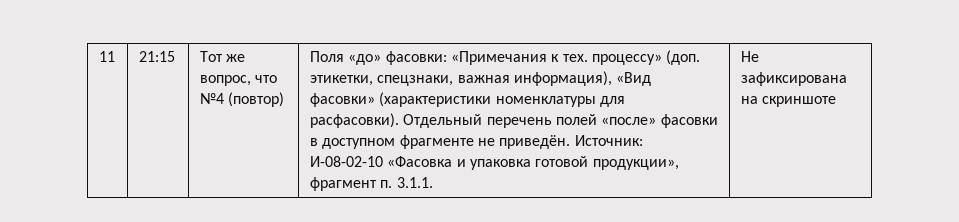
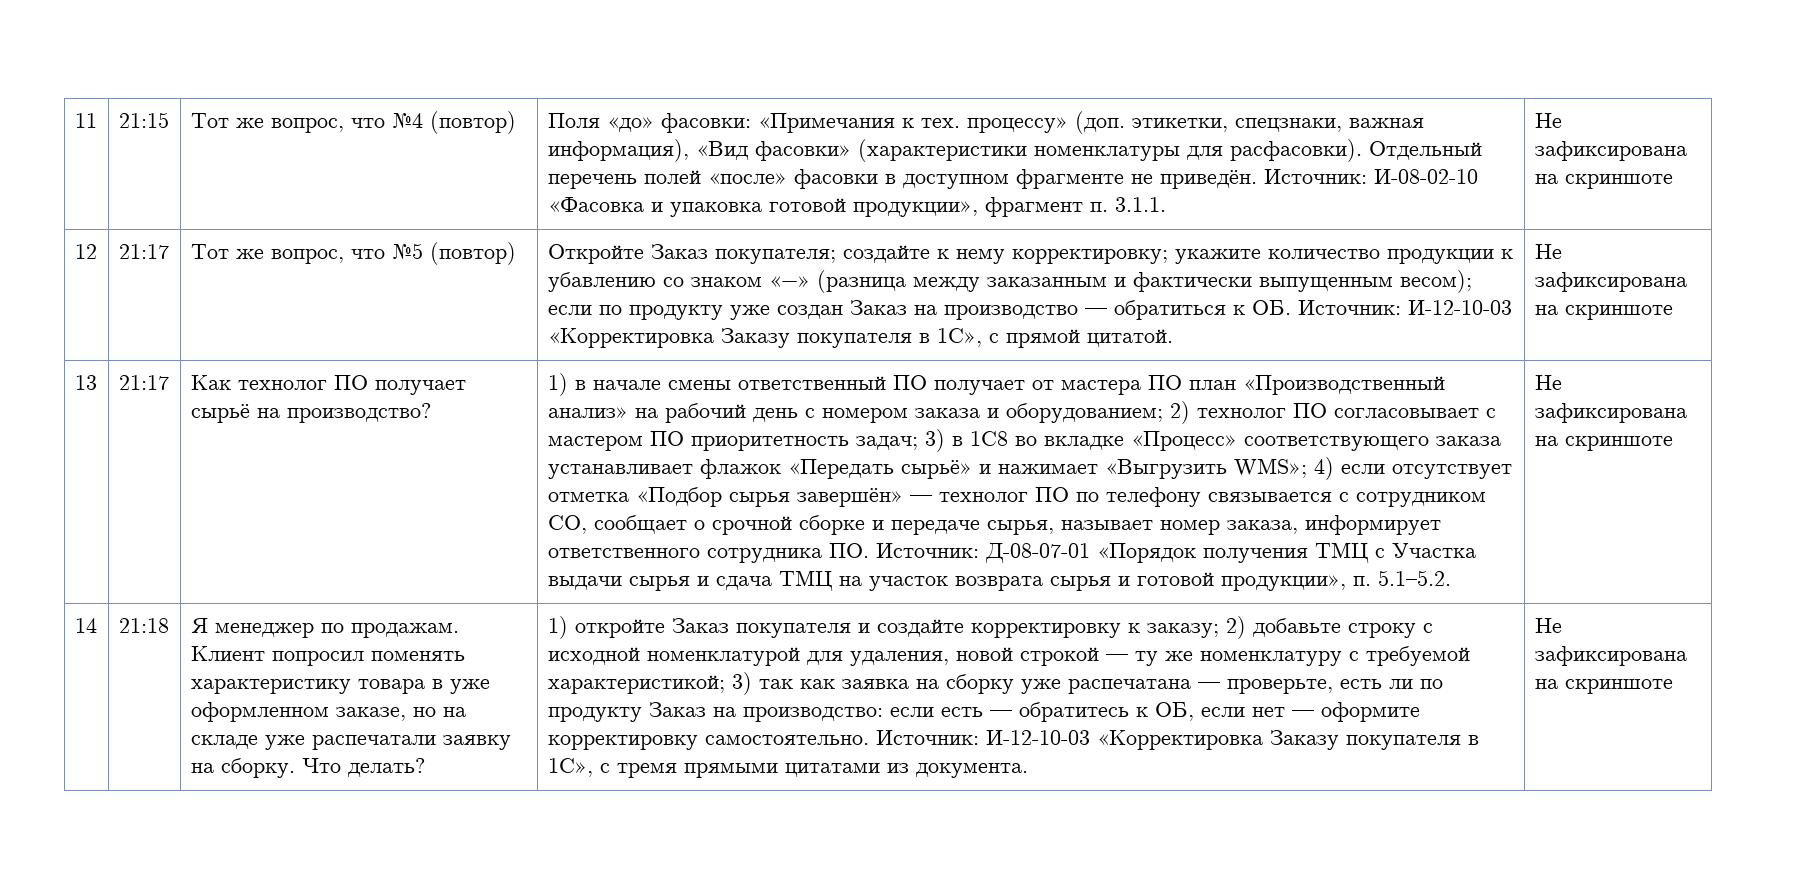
(837, 101) none -> [74,244,97,259] [118,244,169,259] [190,242,516,265] [547,244,1513,264] [547,270,1472,293] [547,300,1512,320] [547,328,1173,348] [1534,244,1562,259] [1534,272,1687,292] [1534,305,1673,320] [74,375,97,390] [118,375,169,390] [190,375,466,395] [190,403,431,423] [547,373,1445,396] [547,401,1496,424] [547,429,1501,452] [547,457,1512,480] [547,487,1486,507] [547,515,1441,535] [547,542,1476,563] [547,570,1451,591] [1534,375,1562,390] [1534,403,1687,423] [1534,436,1673,451] [74,618,97,633] [118,618,169,633] [190,618,459,638] [190,646,465,666] [190,679,490,694] [190,702,466,722] [190,735,511,750] [190,758,425,778] [547,616,1433,639] [547,646,1470,666] [547,672,1443,695] [547,702,1420,722] [547,730,1479,750] [547,758,1028,778] [1534,618,1562,633] [1534,646,1687,666] [1534,679,1673,694] // 12 | 21:17 | Тот же вопрос, что №5 (повтор) | Откройте Заказ покупателя; создайте к нему корректировку; укажите количество продукции к убавлению со знаком «−» (разница между заказанным и фактически выпущенным весом); если по продукту уже создан Заказ на производство — обратиться к ОБ. Источник: И-12-10-03 «Корректировка Заказу покупателя в 1С», с прямой цитатой. | Не зафиксирована на скриншоте // 13 | 21:17 | Как технолог ПО получает сырьё на производство? | 1) в начале смены ответственный ПО получает от мастера ПО план «Производственный анализ» на рабочий день с номером заказа и оборудованием; 2) технолог ПО согласовывает с мастером ПО приоритетность задач; 3) в 1С8 во вкладке «Процесс» соответствующего заказа устанавливает флажок «Передать сырьё» и нажимает «Выгрузить WMS»; 4) если отсутствует отметка «Подбор сырья завершён» — технолог ПО по телефону связывается с сотрудником СО, сообщает о срочной сборке и передаче сырья, называет номер заказа, информирует ответственного сотрудника ПО. Источник: Д-08-07-01 «Порядок получения ТМЦ с Участка выдачи сырья и сдача ТМЦ на участок возврата сырья и готовой продукции», п. 5.1–5.2. | Не зафиксирована на скриншоте // 14 | 21:18 | Я менеджер по продажам. Клиент попросил поменять характеристику товара в уже оформленном заказе, но на складе уже распечатали заявку на сборку. Что делать? | 1) откройте Заказ покупателя и создайте корректировку к заказу; 2) добавьте строку с исходной номенклатурой для удаления, новой строкой — ту же номенклатуру с требуемой характеристикой; 3) так как заявка на сборку уже распечатана — проверьте, есть ли по продукту Заказ на производство: если есть — обратитесь к ОБ, если нет — оформите корректировку самостоятельно. Источник: И-12-10-03 «Корректировка Заказу покупателя в 1С», с тремя прямыми цитатами из документа. | Не зафиксирована на скриншоте

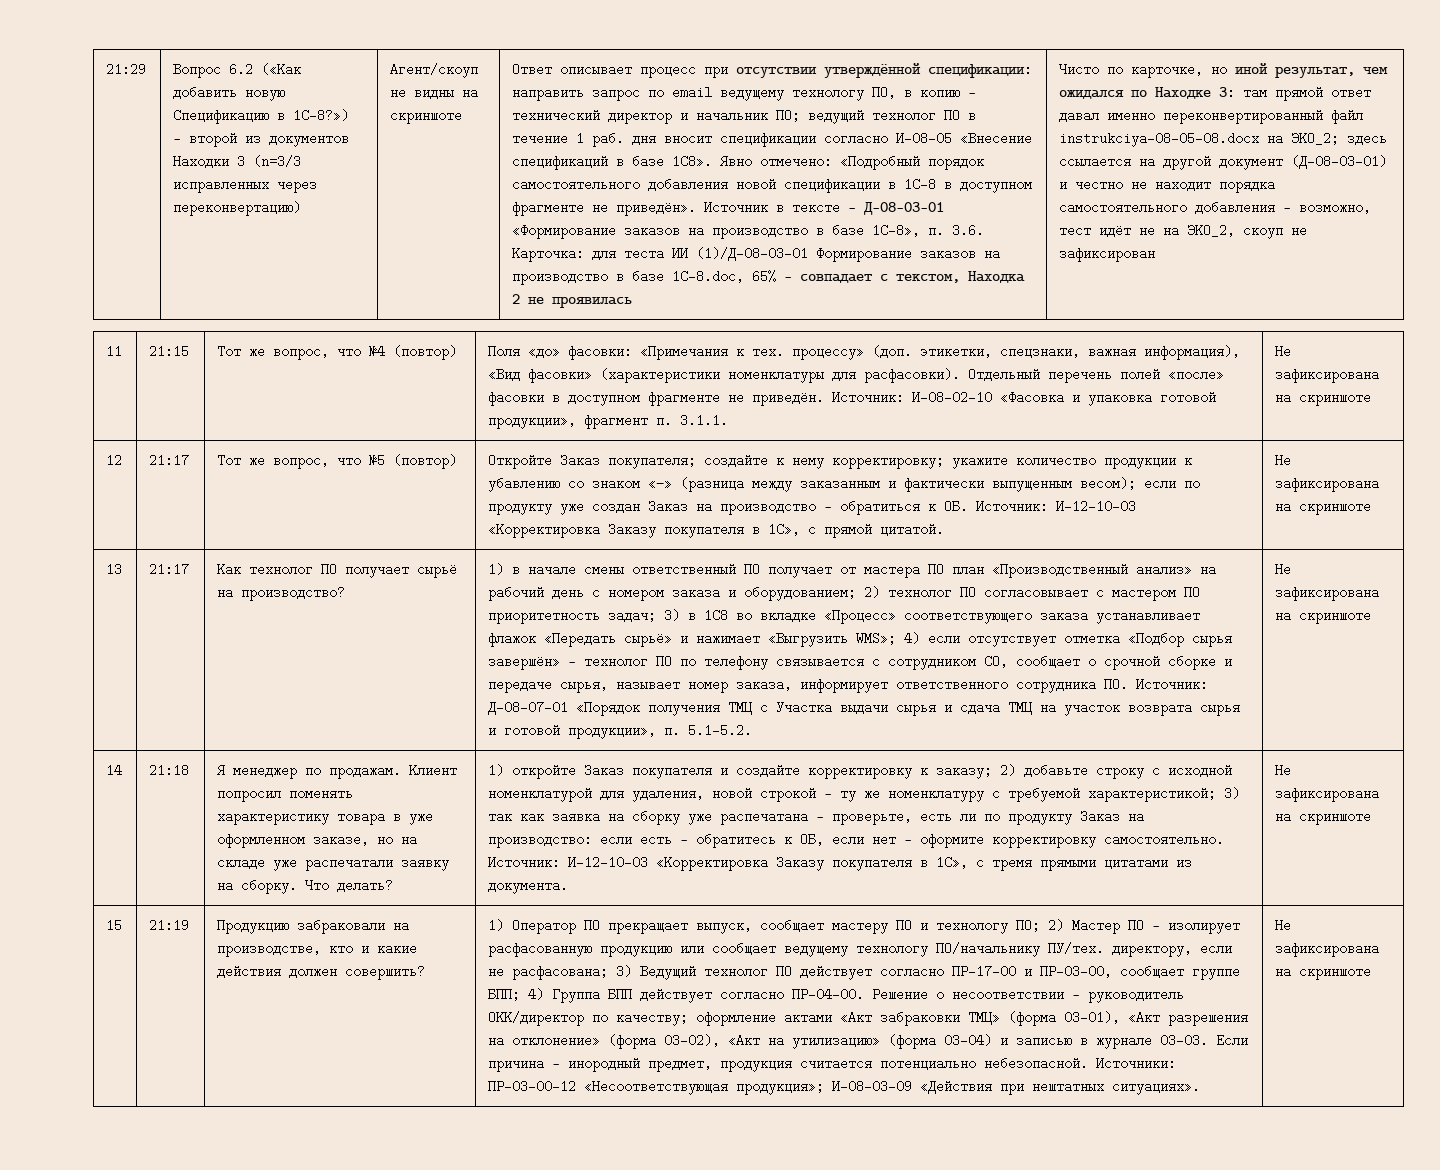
(74, 120) none -> [106,63,147,76] [173,61,302,78] [173,84,286,101] [173,107,350,124] [173,130,350,147] [173,153,302,169] [173,176,318,193] [173,199,302,216] [390,61,479,78] [390,84,479,100] [390,107,463,124] [512,61,1033,78] [512,84,977,101] [512,107,977,124] [512,130,1033,147] [512,153,985,170] [512,176,1033,193] [512,199,945,216] [512,222,985,239] [512,245,1001,262] [512,268,1026,285] [512,294,633,308] [1059,61,1389,78] [1059,84,1372,101] [1059,107,1364,124] [1059,130,1388,147] [1059,153,1388,170] [1059,176,1276,193] [1059,199,1372,215] [1059,222,1308,239] [1059,245,1156,262] 21:29 | Вопрос 6.2 («Как добавить новую Спецификацию в 1С-8?») — второй из документов Находки 3 (n=3/3 исправленных через переконвертацию) | Агент/скоуп не видны на скриншоте | Ответ описывает процесс при отсутствии утверждённой спецификации: направить запрос по email ведущему технологу ПО, в копию — технический директор и начальник ПО; ведущий технолог ПО в течение 1 раб. дня вносит спецификации согласно И-08-05 «Внесение спецификаций в базе 1С8». Явно отмечено: «Подробный порядок самостоятельного добавления новой спецификации в 1С-8 в доступном фрагменте не приведён». Источник в тексте — Д-08-03-01 «Формирование заказов на производство в базе 1С-8», п. 3.6. Карточка: для теста ИИ (1)/Д-08-03-01 Формирование заказов на производство в базе 1С-8.doc, 65% — совпадает с текстом, Находка 2 не проявилась | Чисто по карточке, но иной результат, чем ожидался по Находке 3: там прямой ответ давал именно переконвертированный файл instrukciya-08-05-08.docx на ЭКО_2; здесь ссылается на другой документ (Д-08-03-01) и честно не находит порядка самостоятельного добавления — возможно, тест идёт не на ЭКО_2, скоуп не зафиксирован //
(1673, 686) none -> [106,919,123,932] [149,919,190,932] [217,917,410,934] [217,940,418,957] [217,963,426,980] [488,917,1241,934] [488,940,1233,957] [488,963,1241,980] [488,986,1185,1003] [488,1009,1249,1026] [488,1032,1249,1049] [488,1055,1177,1072] [488,1078,1201,1095] [1275,917,1292,933] [1275,940,1380,957] [1275,963,1372,980] // 15 | 21:19 | Продукцию забраковали на производстве, кто и какие действия должен совершить? | 1) Оператор ПО прекращает выпуск, сообщает мастеру ПО и технологу ПО; 2) Мастер ПО — изолирует расфасованную продукцию или сообщает ведущему технологу ПО/начальнику ПУ/тех. директору, если не расфасована; 3) Ведущий технолог ПО действует согласно ПР-17-00 и ПР-03-00, сообщает группе БПП; 4) Группа БПП действует согласно ПР-04-00. Решение о несоответствии — руководитель ОКК/директор по качеству; оформление актами «Акт забраковки ТМЦ» (форма 03-01), «Акт разрешения на отклонение» (форма 03-02), «Акт на утилизацию» (форма 03-04) и записью в журнале 03-03. Если причина — инородный предмет, продукция считается потенциально небезопасной. Источники: ПР-03-00-12 «Несоответствующая продукция»; И-08-03-09 «Действия при нештатных ситуациях». | Не зафиксирована на скриншоте

